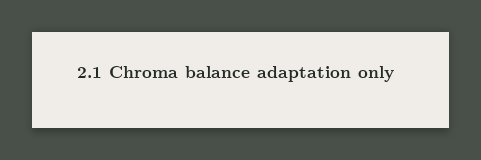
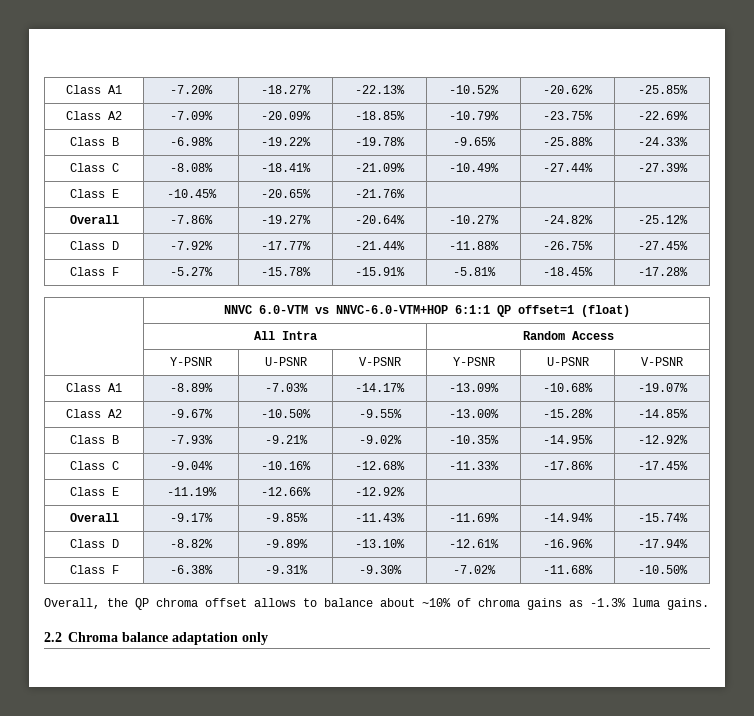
[77,67,102,78] 2.1 -> [66,85,122,94] [170,85,213,94] [261,85,311,94] [355,85,405,94] [449,85,499,94] [543,85,593,94] [637,85,688,94] [66,111,122,120] [170,111,213,120] [261,111,311,120] [355,111,405,120] [449,111,499,120] [543,111,593,120] [637,111,688,120] [69,137,119,146] [170,137,213,146] [261,137,311,146] [355,137,405,146] [452,137,496,146] [543,137,593,146] [637,137,688,146] [69,163,119,172] [170,163,213,172] [261,163,311,172] [355,163,405,172] [449,163,499,172] [543,163,593,172] [637,163,688,172] [69,189,119,198] [166,189,217,198] [261,189,311,198] [355,189,405,198] [69,215,119,224] [170,215,213,224] [261,215,311,224] [355,215,405,224] [449,215,499,224] [543,215,593,224] [637,215,688,224] [69,241,119,250] [170,241,213,250] [261,241,311,250] [355,241,405,250] [449,241,499,250] [543,241,593,250] [637,241,688,250] [69,267,119,276] [170,267,213,276] [261,267,311,276] [355,267,405,276] [452,267,496,276] [543,267,593,276] [637,267,688,276] [223,305,630,317] [253,331,317,340] [522,331,614,340] [170,357,212,366] [264,357,307,366] [358,357,401,366] [452,357,495,366] [546,357,589,366] [641,357,683,366] [66,383,122,392] [170,383,213,392] [264,383,308,392] [355,383,405,392] [449,383,499,392] [543,383,593,392] [637,383,688,392] [66,409,122,418] [170,409,213,418] [261,409,311,418] [358,409,402,418] [449,409,499,418] [543,409,593,418] [637,409,688,418] [69,435,119,444] [170,435,213,444] [264,435,308,444] [358,435,402,444] [449,435,499,444] [543,435,593,444] [637,435,688,444] [69,461,119,470] [170,461,213,470] [261,461,311,470] [355,461,405,470] [449,461,499,470] [543,461,593,470] [637,461,688,470] [69,487,119,496] [166,487,217,496] [261,487,311,496] [355,487,405,496] [69,513,119,522] [170,513,213,522] [264,513,308,522] [355,513,405,522] [449,513,499,522] [543,513,593,522] [637,513,688,522] [69,539,119,548] [170,539,213,548] [264,539,308,548] [355,539,405,548] [449,539,499,548] [543,539,593,548] [637,539,688,548] [69,565,119,574] [170,565,213,574] [264,565,308,574] [358,565,402,574] [452,565,496,574] [543,565,593,574] [637,565,688,574] [44,598,709,610] [44,632,62,642] Class A1 | -7.20% | -18.27% | -22.13% | -10.52% | -20.62% | -25.85% // Class A2 | -7.09% | -20.09% | -18.85% | -10.79% | -23.75% | -22.69% // Class B | -6.98% | -19.22% | -19.78% | -9.65% | -25.88% | -24.33% // Class C | -8.08% | -18.41% | -21.09% | -10.49% | -27.44% | -27.39% // Class E | -10.45% | -20.65% | -21.76% | | | // Overall | -7.86% | -19.27% | -20.64% | -10.27% | -24.82% | -25.12% // Class D | -7.92% | -17.77% | -21.44% | -11.88% | -26.75% | -27.45% // Class F | -5.27% | -15.78% | -15.91% | -5.81% | -18.45% | -17.28% // | NNVC 6.0-VTM vs NNVC-6.0-VTM+HOP 6:1:1 QP offset=1 (float) // | All Intra | Random Access // | Y-PSNR | U-PSNR | V-PSNR | Y-PSNR | U-PSNR | V-PSNR // Class A1 | -8.89% | -7.03% | -14.17% | -13.09% | -10.68% | -19.07% // Class A2 | -9.67% | -10.50% | -9.55% | -13.00% | -15.28% | -14.85% // Class B | -7.93% | -9.21% | -9.02% | -10.35% | -14.95% | -12.92% // Class C | -9.04% | -10.16% | -12.68% | -11.33% | -17.86% | -17.45% // Class E | -11.19% | -12.66% | -12.92% | | | // Overall | -9.17% | -9.85% | -11.43% | -11.69% | -14.94% | -15.74% // Class D | -8.82% | -9.89% | -13.10% | -12.61% | -16.96% | -17.94% // Class F | -6.38% | -9.31% | -9.30% | -7.02% | -11.68% | -10.50% // Overall, the QP chroma offset allows to balance about ~10% of chroma gains as -1.3% luma gains. // 2.2

